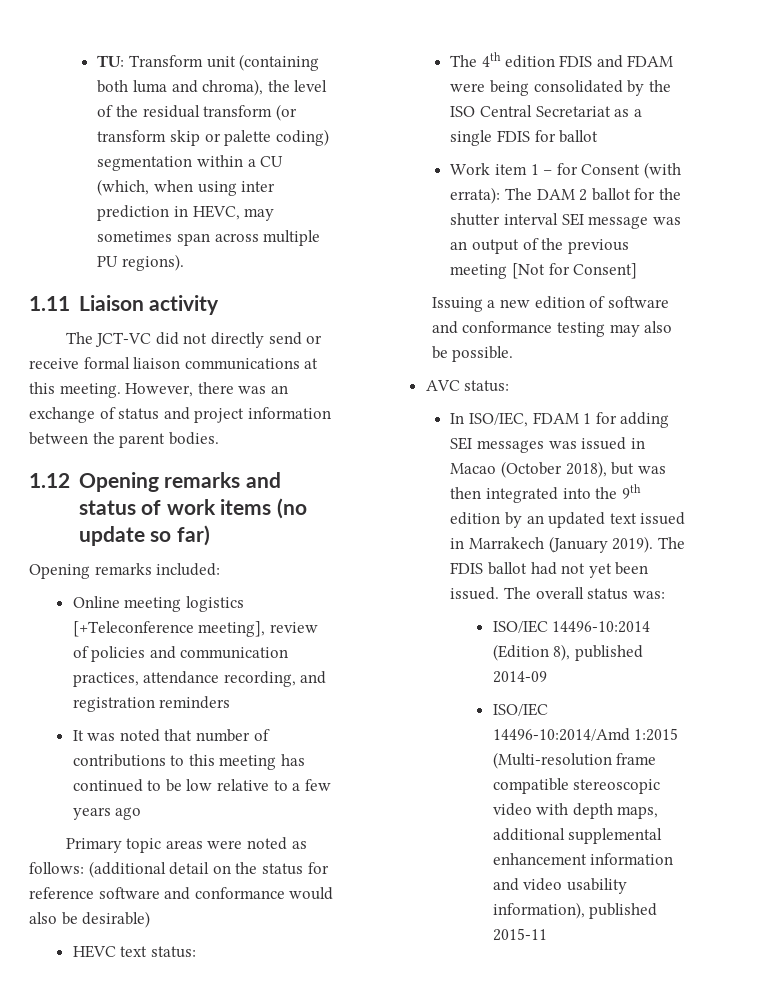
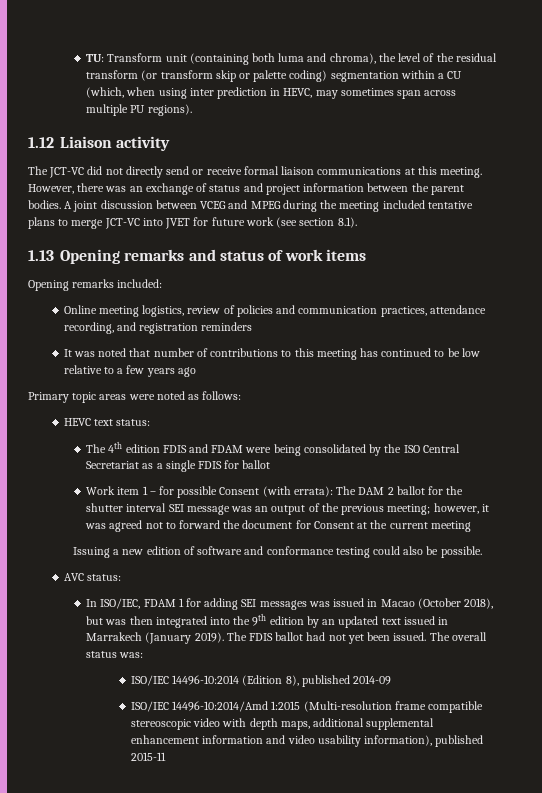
[29,296,70,311] 1.11 -> [28,137,54,148] 1.12
[29,473,70,488] // 1.12 -> [64,200,473,212] [28,217,357,229] [28,250,54,261] A joint discussion between VCEG and MPEG during the meeting included tentative plans to merge JCT-VC into JVET for future work (see section 8.1). // 1.13
[276,498,307,519] [78,525,210,546] (no update so far) -> (366, 255) none
[185,596,244,612] [72,621,266,637] logistics [+Teleconference meeting], -> [142,305,185,317] logistics,
[88,861,329,878] [29,887,334,900] [29,911,151,928] (additional detail on the status for reference software and conformance would also be desirable) -> (242, 395) none
(578, 169) none -> [177,486,218,498] possible
[450,263,638,279] meeting [Not for Consent] -> [387,503,489,515] [85,520,471,532] meeting; however, it was agreed not to forward the document for Consent at the current meeting
[609,324,640,337] may -> [372,546,400,555] could

